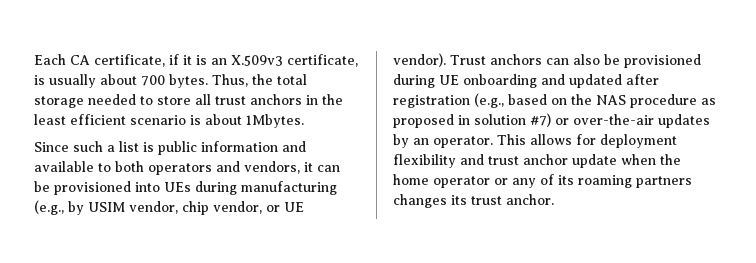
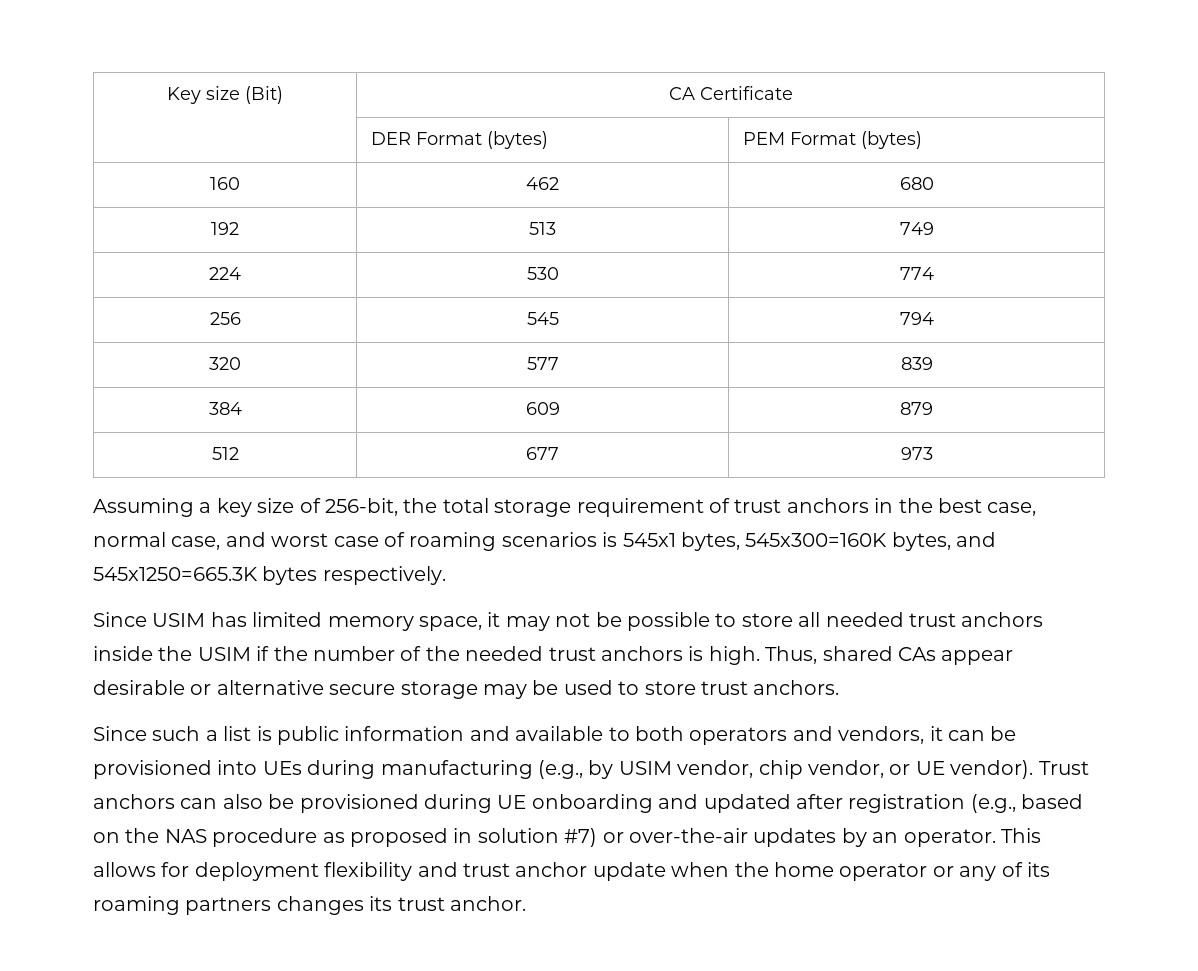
[34,54,358,67] [34,74,307,88] [34,94,343,108] [34,114,304,128] Each CA certificate, if it is an X.509v3 certificate, is usually about 700 bytes. Thus, the total storage needed to store all trust anchors in the least efficient scenario is about 1Mbytes. -> [167,86,283,104] [668,86,793,100] [370,131,548,149] [742,131,922,149] [210,177,240,190] [526,177,559,190] [899,177,934,190] [211,222,239,235] [529,222,556,235] [899,222,934,235] [209,267,241,280] [526,267,559,280] [899,267,934,280] [209,312,241,325] [526,312,559,325] [899,312,934,325] [209,357,241,370] [526,357,559,370] [900,357,933,370] [208,402,242,415] [525,402,560,415] [900,402,933,415] [211,447,239,460] [526,447,559,460] [900,447,933,460] [93,498,1037,517] [93,532,997,551] [93,566,446,585] [93,612,1044,631] [93,646,1014,665] [93,680,840,699] Key size (Bit) | CA Certificate // | DER Format (bytes) | PEM Format (bytes) // 160 | 462 | 680 // 192 | 513 | 749 // 224 | 530 | 774 // 256 | 545 | 794 // 320 | 577 | 839 // 384 | 609 | 879 // 512 | 677 | 973 // Assuming a key size of 256-bit, the total storage requirement of trust anchors in the best case, normal case, and worst case of roaming scenarios is 545x1 bytes, 545x300=160K bytes, and 545x1250=665.3K bytes respectively. // Since USIM has limited memory space, it may not be possible to store all needed trust anchors inside the USIM if the number of the needed trust anchors is high. Thus, shared CAs appear desirable or alternative secure storage may be used to store trust anchors.

